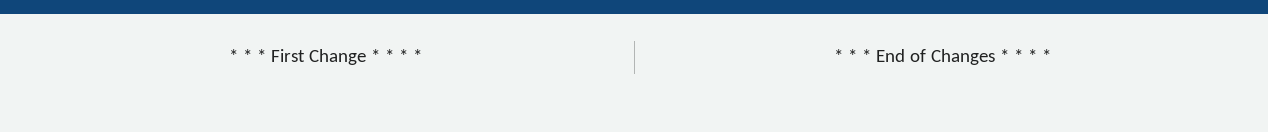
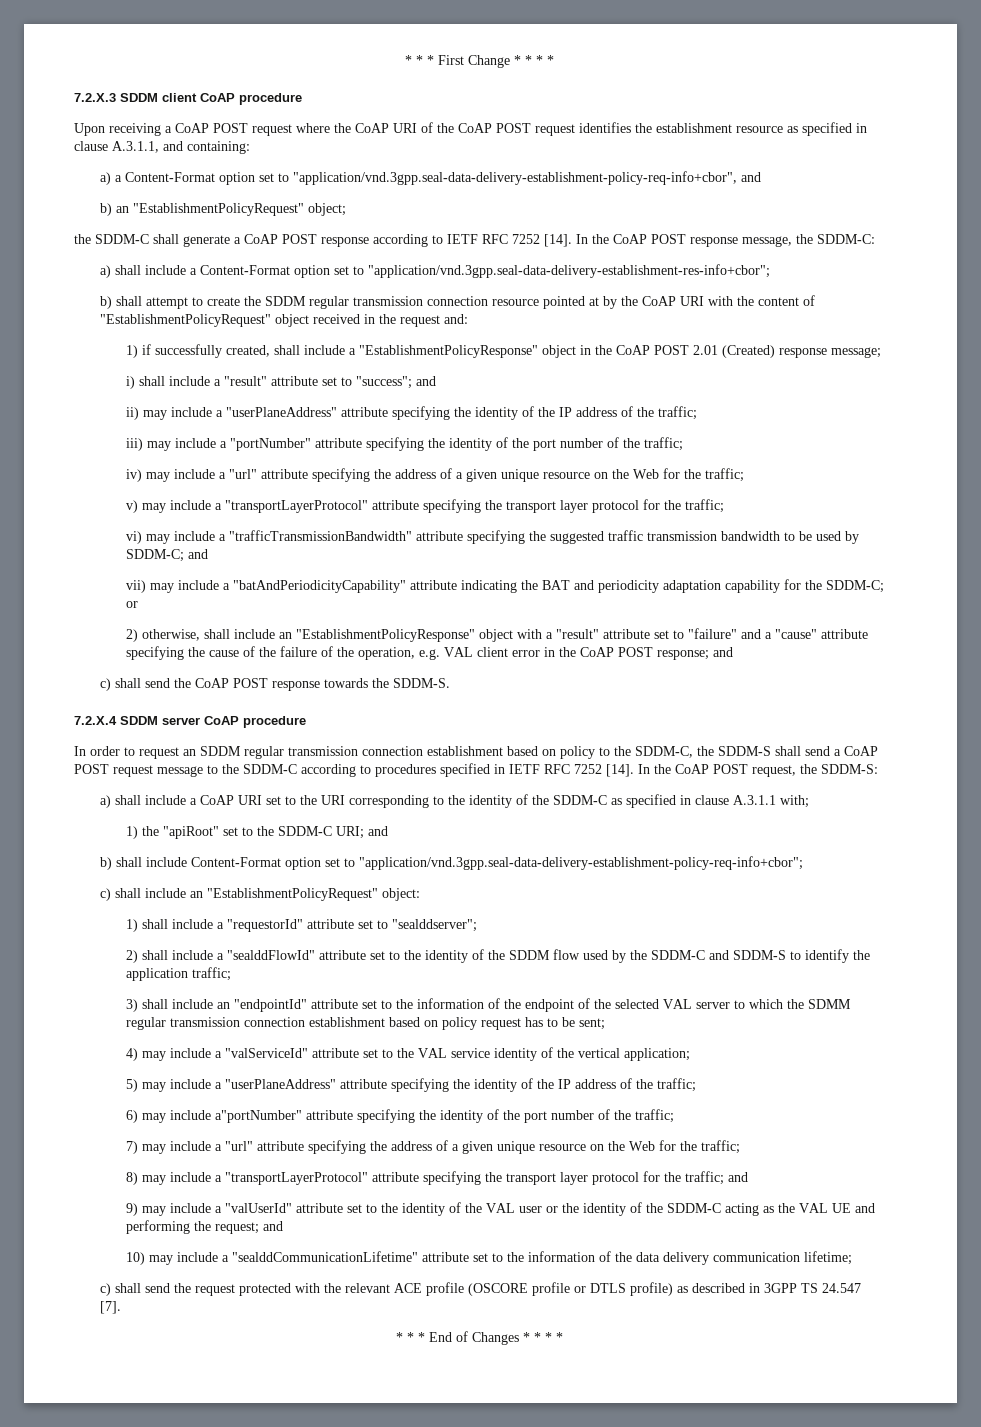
(422, 55) none -> [74,93,302,105] [74,122,867,136] [74,141,250,154] [100,171,762,185] [100,203,347,216] [74,234,875,247] [100,264,771,278] [100,295,816,309] [100,314,469,327] [126,344,882,358] [126,376,437,389] [126,406,698,420] [126,437,684,451] [126,468,745,482] [126,499,725,513] [126,530,860,544] [126,549,209,562] [126,579,885,593] [126,601,139,608] [126,628,869,642] [126,646,734,660] [100,678,451,691] [74,716,306,728] [74,746,878,759] [74,763,878,777] [100,794,810,808] [126,826,389,839] [100,856,804,870] [100,888,421,901] [126,919,478,932] [126,949,871,963] [126,967,232,981] [126,998,852,1012] [126,1017,606,1030] [126,1047,691,1061] [126,1078,697,1092] [126,1109,675,1123] [126,1140,741,1154] [126,1171,749,1185] [126,1202,876,1216] [126,1220,284,1234] [126,1251,853,1265] [100,1282,862,1296] [100,1301,122,1314] // 7.2.X.3 SDDM client CoAP procedure // Upon receiving a CoAP POST request where the CoAP URI of the CoAP POST request identifies the establishment resource as specified in clause A.3.1.1, and containing: // a) a Content-Format option set to "application/vnd.3gpp.seal-data-delivery-establishment-policy-req-info+cbor", and // b) an "EstablishmentPolicyRequest" object; // the SDDM-C shall generate a CoAP POST response according to IETF RFC 7252 [14]. In the CoAP POST response message, the SDDM-C: // a) shall include a Content-Format option set to "application/vnd.3gpp.seal-data-delivery-establishment-res-info+cbor"; // b) shall attempt to create the SDDM regular transmission connection resource pointed at by the CoAP URI with the content of "EstablishmentPolicyRequest" object received in the request and: // 1) if successfully created, shall include a "EstablishmentPolicyResponse" object in the CoAP POST 2.01 (Created) response message; // i) shall include a "result" attribute set to "success"; and // ii) may include a "userPlaneAddress" attribute specifying the identity of the IP address of the traffic; // iii) may include a "portNumber" attribute specifying the identity of the port number of the traffic; // iv) may include a "url" attribute specifying the address of a given unique resource on the Web for the traffic; // v) may include a "transportLayerProtocol" attribute specifying the transport layer protocol for the traffic; // vi) may include a "trafficTransmissionBandwidth" attribute specifying the suggested traffic transmission bandwidth to be used by SDDM-C; and // vii) may include a "batAndPeriodicityCapability" attribute indicating the BAT and periodicity adaptation capability for the SDDM-C; or // 2) otherwise, shall include an "EstablishmentPolicyResponse" object with a "result" attribute set to "failure" and a "cause" attribute specifying the cause of the failure of the operation, e.g. VAL client error in the CoAP POST response; and // c) shall send the CoAP POST response towards the SDDM-S. // 7.2.X.4 SDDM server CoAP procedure // In order to request an SDDM regular transmission connection establishment based on policy to the SDDM-C, the SDDM-S shall send a CoAP POST request message to the SDDM-C according to procedures specified in IETF RFC 7252 [14]. In the CoAP POST request, the SDDM-S: // a) shall include a CoAP URI set to the URI corresponding to the identity of the SDDM-C as specified in clause A.3.1.1 with; // 1) the "apiRoot" set to the SDDM-C URI; and // b) shall include Content-Format option set to "application/vnd.3gpp.seal-data-delivery-establishment-policy-req-info+cbor"; // c) shall include an "EstablishmentPolicyRequest" object: // 1) shall include a "requestorId" attribute set to "sealddserver"; // 2) shall include a "sealddFlowId" attribute set to the identity of the SDDM flow used by the SDDM-C and SDDM-S to identify the application traffic; // 3) shall include an "endpointId" attribute set to the information of the endpoint of the selected VAL server to which the SDMM regular transmission connection establishment based on policy request has to be sent; // 4) may include a "valServiceId" attribute set to the VAL service identity of the vertical application; // 5) may include a "userPlaneAddress" attribute specifying the identity of the IP address of the traffic; // 6) may include a"portNumber" attribute specifying the identity of the port number of the traffic; // 7) may include a "url" attribute specifying the address of a given unique resource on the Web for the traffic; // 8) may include a "transportLayerProtocol" attribute specifying the transport layer protocol for the traffic; and // 9) may include a "valUserId" attribute set to the identity of the VAL user or the identity of the SDDM-C acting as the VAL UE and performing the request; and // 10) may include a "sealddCommunicationLifetime" attribute set to the information of the data delivery communication lifetime; // c) shall send the request protected with the relevant ACE profile (OSCORE profile or DTLS profile) as described in 3GPP TS 24.547 [7].

